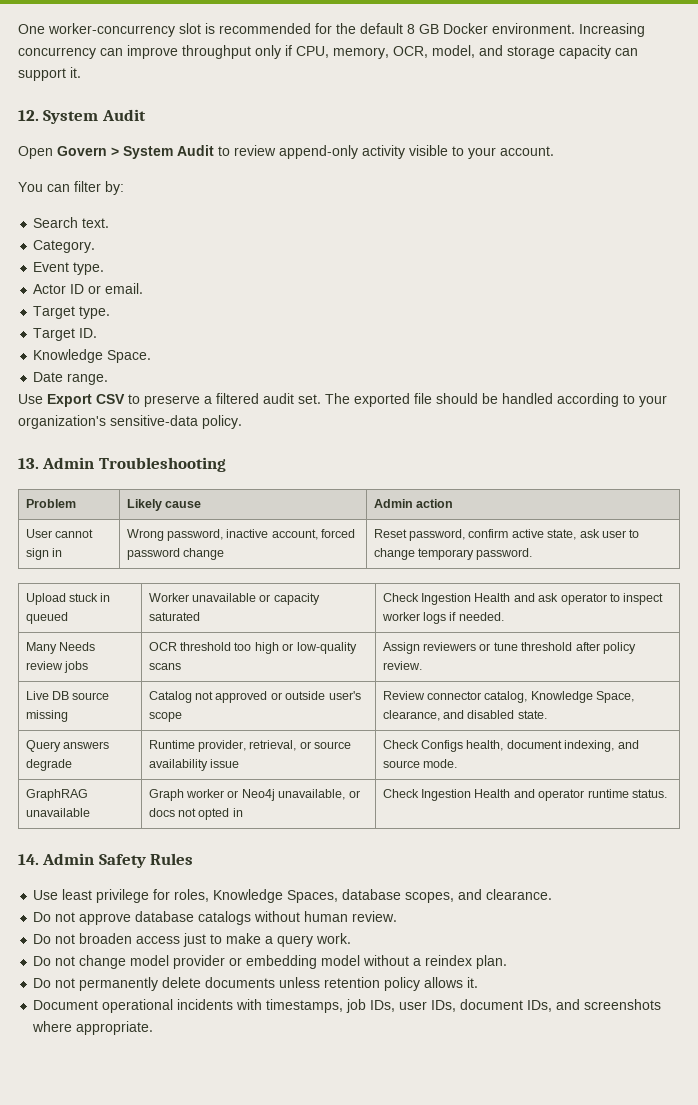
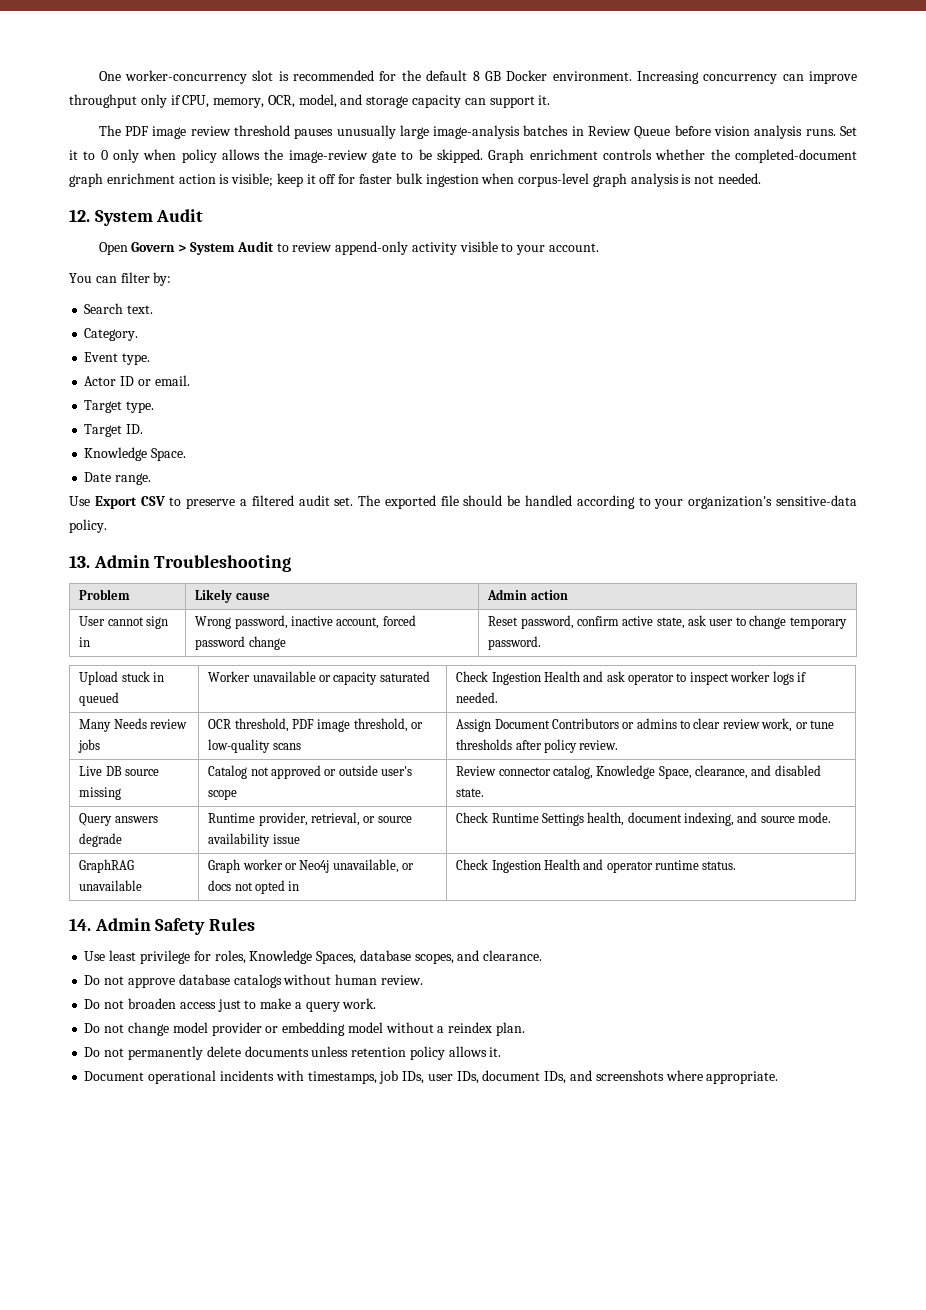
(81, 72) none -> [98,125,857,139] [69,149,858,163] [69,173,762,187] // The PDF image review threshold pauses unusually large image-analysis batches in Review Queue before vision analysis runs. Set it to 0 only when policy allows the image-review gate to be skipped. Graph enrichment controls whether the completed-document graph enrichment action is visible; keep it off for faster bulk ingestion when corpus-level graph analysis is not needed.
[180,642,279,654] threshold too high -> [234,718,408,732] threshold, PDF image threshold,
[423,642,477,651] reviewers -> [494,718,793,732] Document Contributors or admins to clear review work,
[521,642,573,651] threshold -> [456,739,513,750] thresholds
[421,740,464,752] Configs -> [491,813,584,826] Runtime Settings

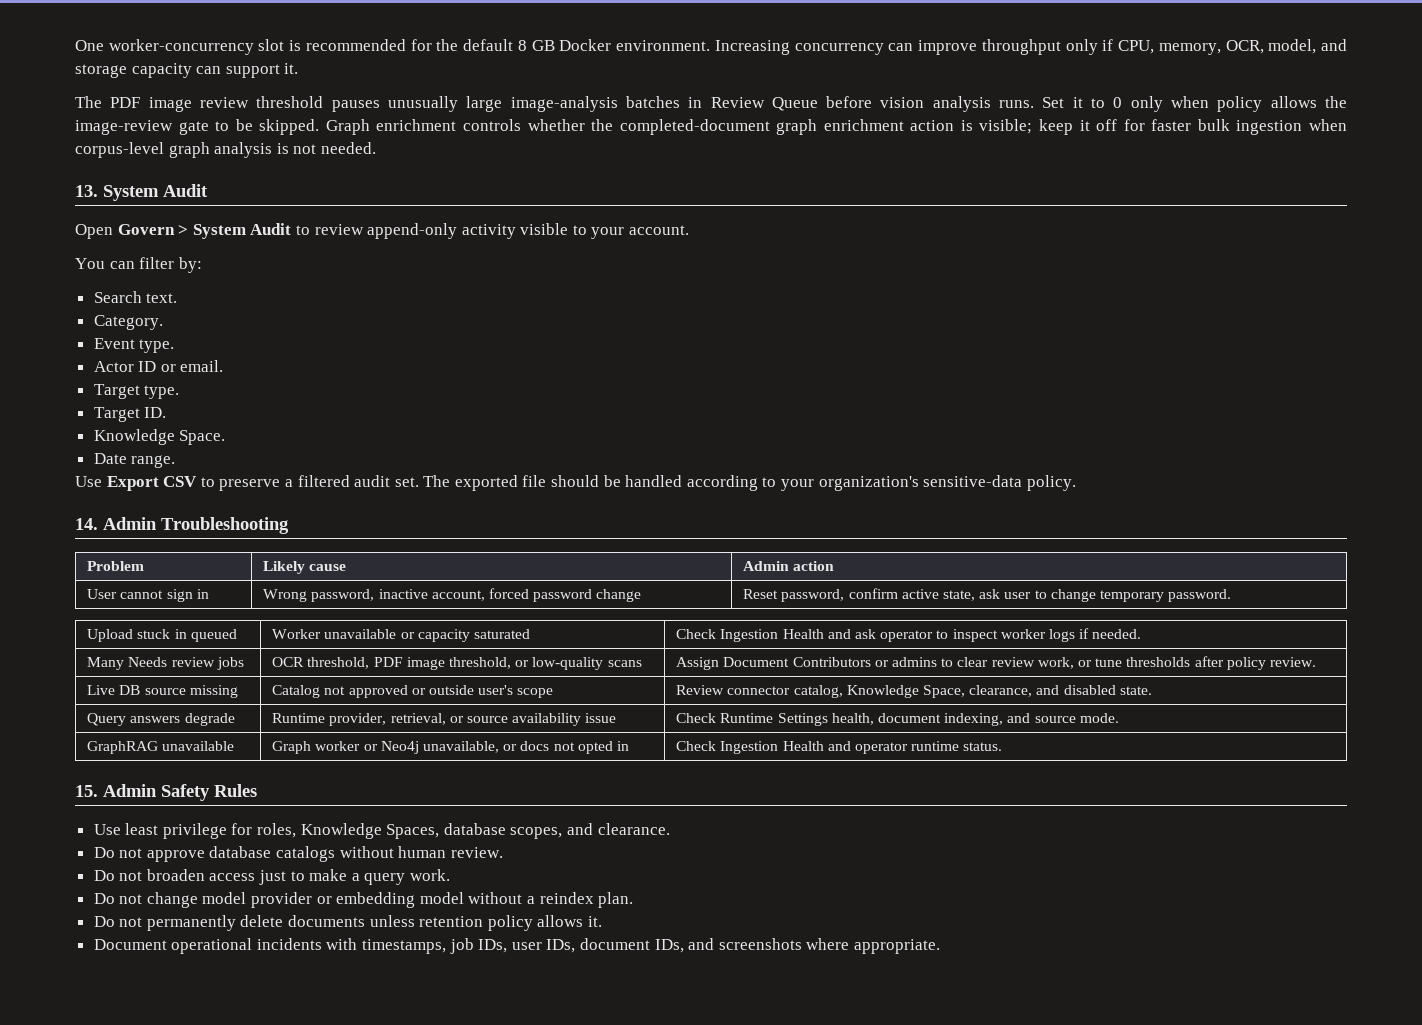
[69,209,90,222] 12. -> [75,185,98,197] 13.
[69,555,90,568] 13. -> [75,518,98,530] 14.
[69,918,91,931] 14. -> [75,785,98,797] 15.

